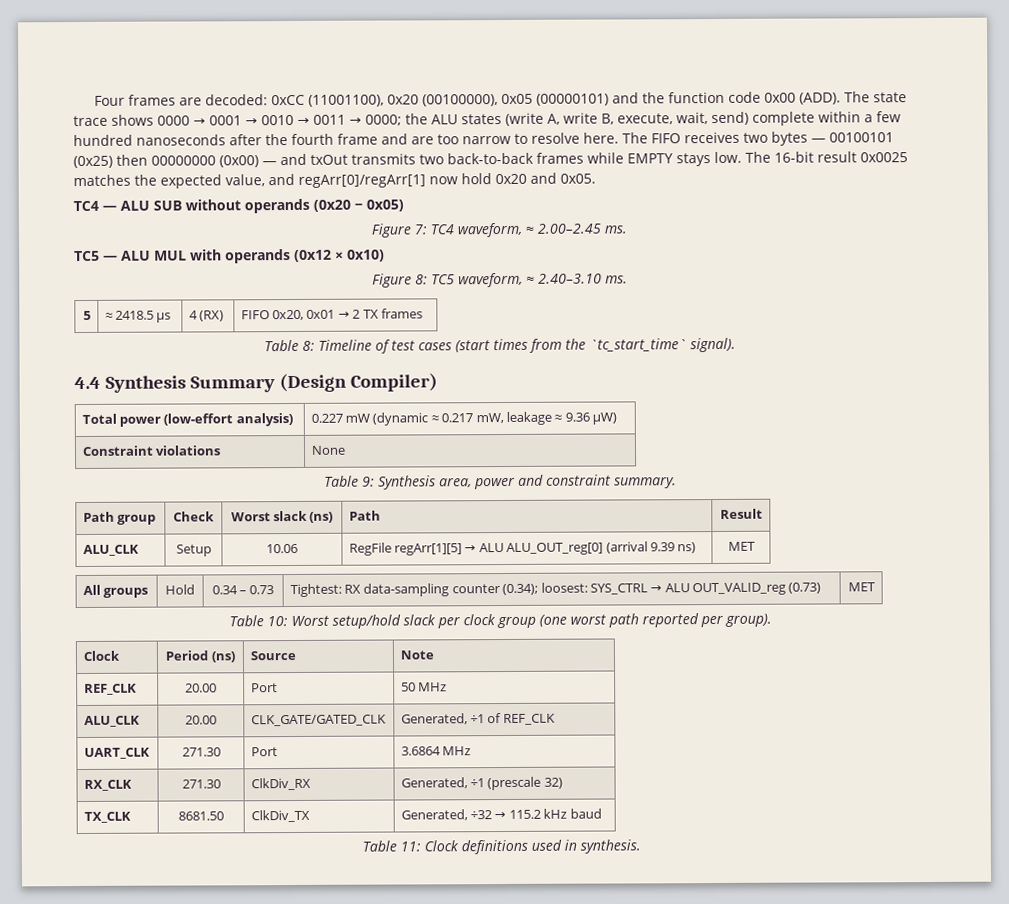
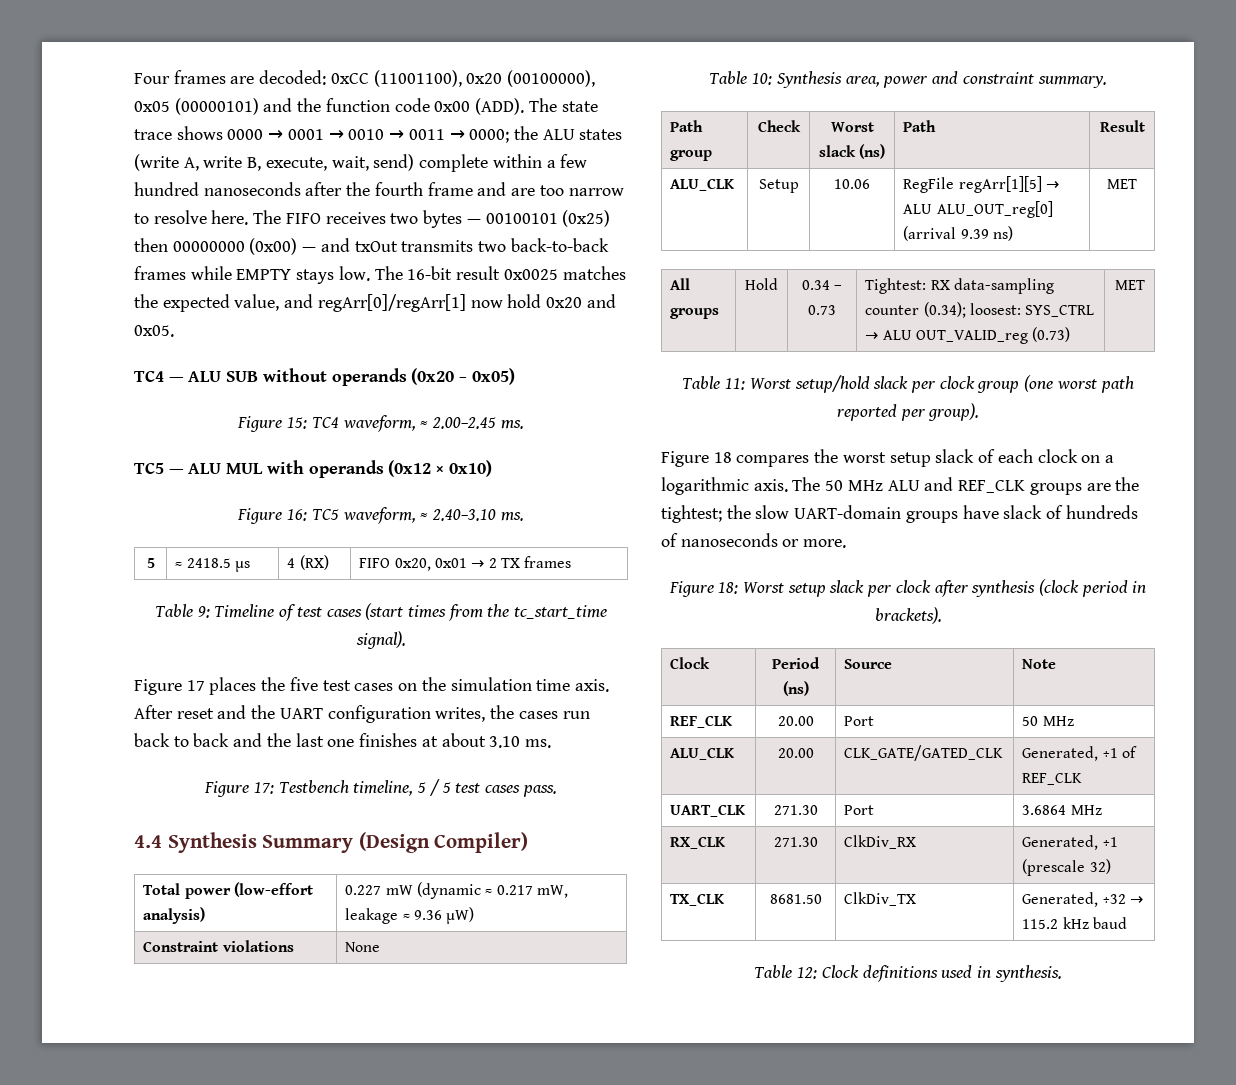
[413,224,427,235] 7: -> [287,417,308,429] 15:
[414,274,428,285] 8: -> [287,509,308,521] 16:
[301,340,315,351] 8: -> [197,606,210,618] 9:
[588,338,687,352] `tc_start_time` -> [514,605,608,619] tc_start_time
(736, 345) none -> [134,677,609,695] [134,705,590,723] [134,733,551,748] [204,779,557,797] // Figure 17 places the five test cases on the simulation time axis. After reset and the UART configuration writes, the cases run back to back and the last one finishes at about 3.10 ms. // Figure 17: Testbench timeline, 5 / 5 test cases pass.
[361,476,375,487] 9: -> [752,73,773,85] 10:
[266,616,288,627] 10: -> [725,378,746,390] 11:
(772, 620) none -> [661,449,1114,467] [661,477,1140,495] [661,505,1138,523] [661,533,847,548] [668,579,1147,597] [874,607,942,624] // Figure 18 compares the worst setup slack of each clock on a logarithmic axis. The 50 MHz ALU and REF_CLK groups are the tightest; the slow UART-domain groups have slack of hundreds of nanoseconds or more. // Figure 18: Worst setup slack per clock after synthesis (clock period in brackets).
[399,841,421,852] 11: -> [797,967,818,979] 12:

